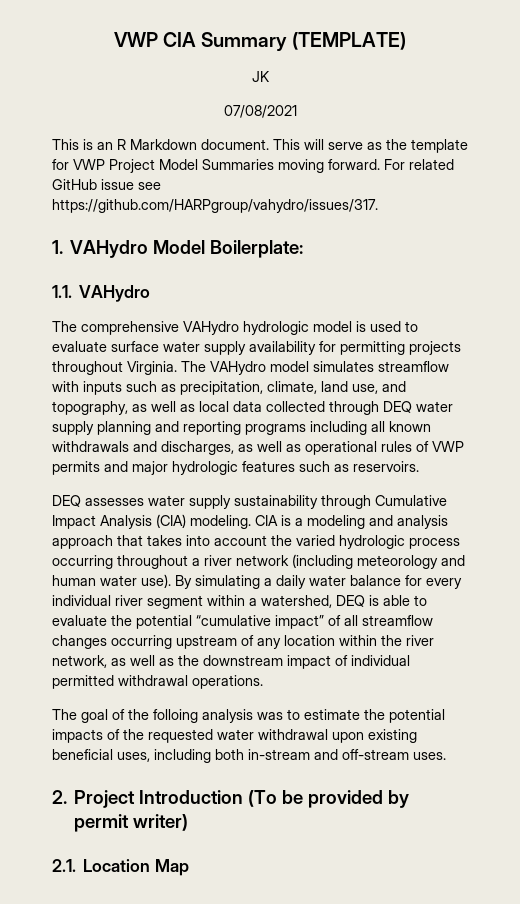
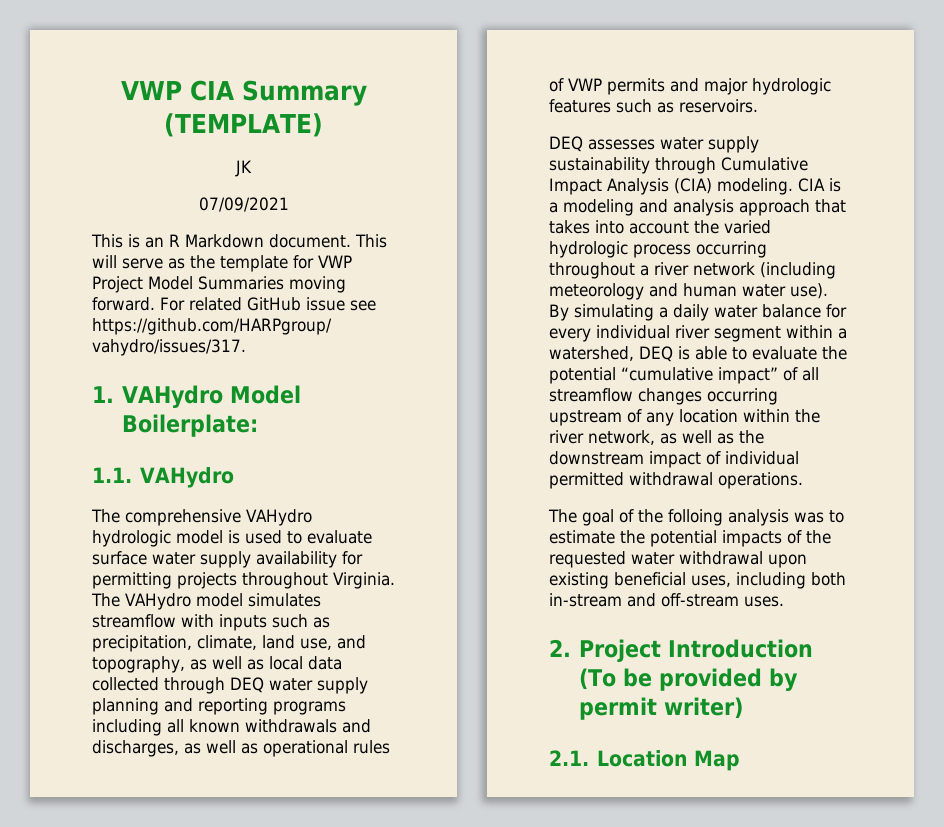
[223,105,297,118] 07/08/2021 -> [198,197,289,212] 07/09/2021

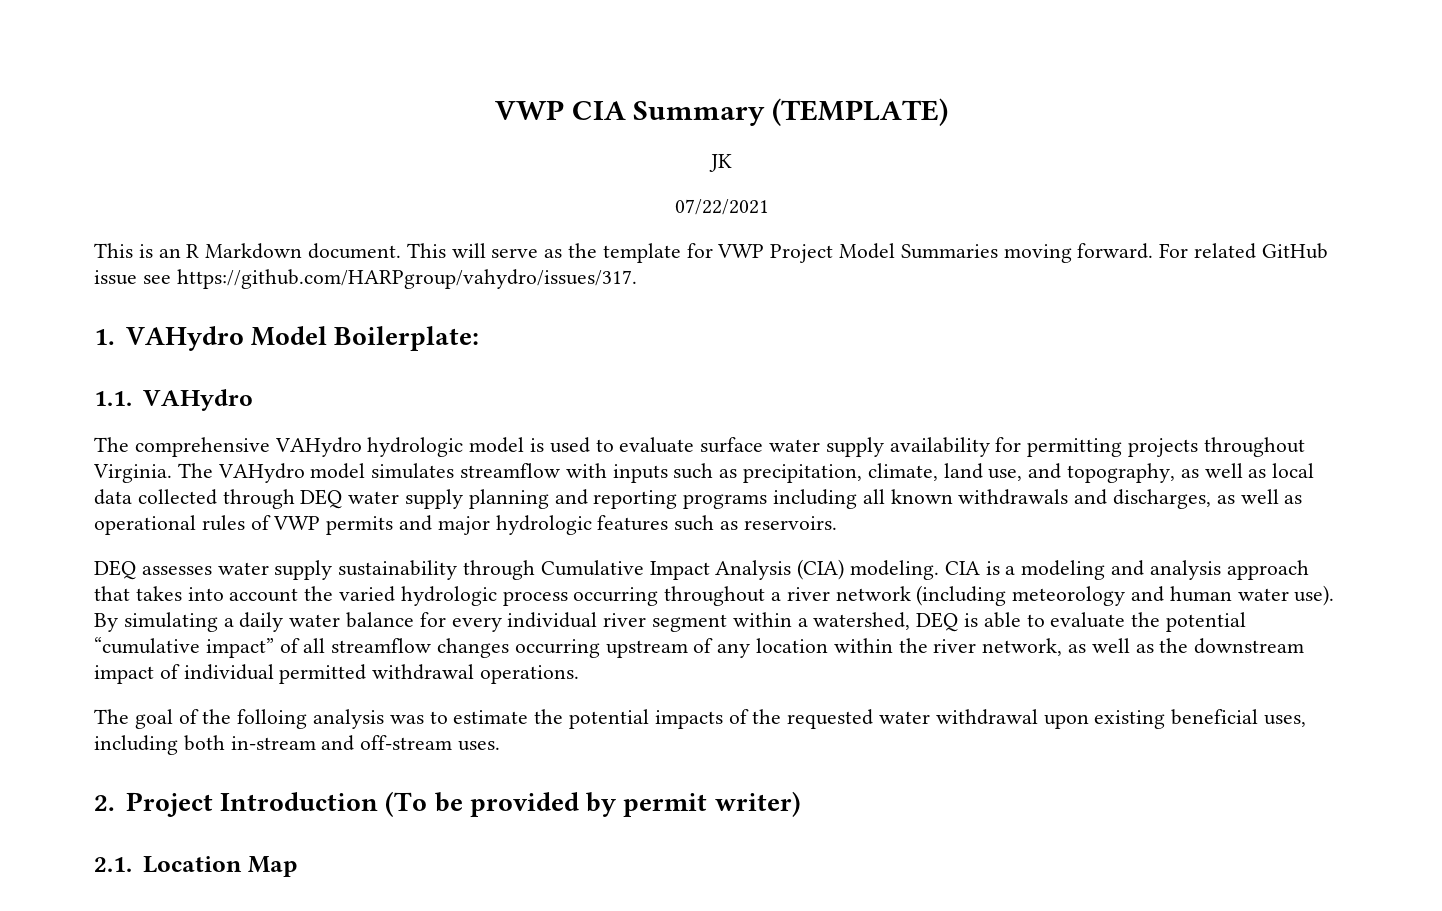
[198,197,289,212] 07/09/2021 -> [674,199,769,215] 07/22/2021

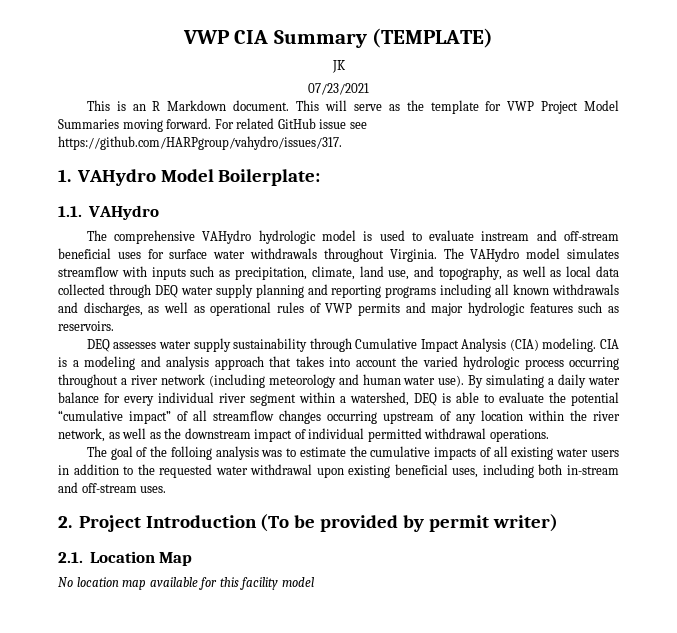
[674,199,769,215] 07/22/2021 -> [308,83,369,95] 07/23/2021
[700,437,1199,457] surface water supply availability for permitting projects -> [481,230,620,241] [58,248,318,259] instream and off-stream beneficial uses for surface water withdrawals
[569,709,650,729] potential -> [370,446,431,457] cumulative
(749, 716) none -> [493,446,619,460] [58,464,134,475] all existing water users in addition to
(298, 866) none -> [58,577,314,590] // No location map available for this facility model

